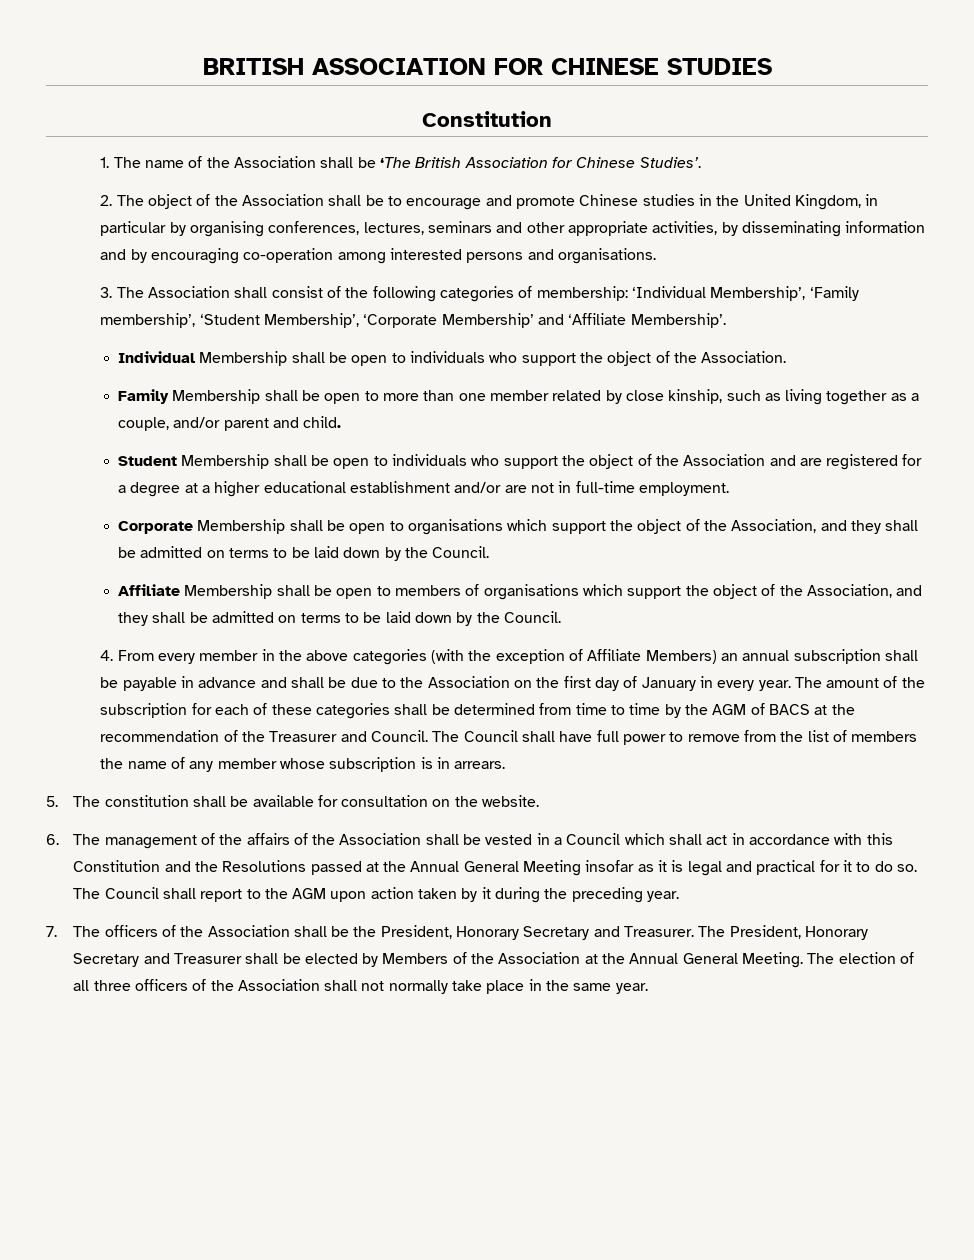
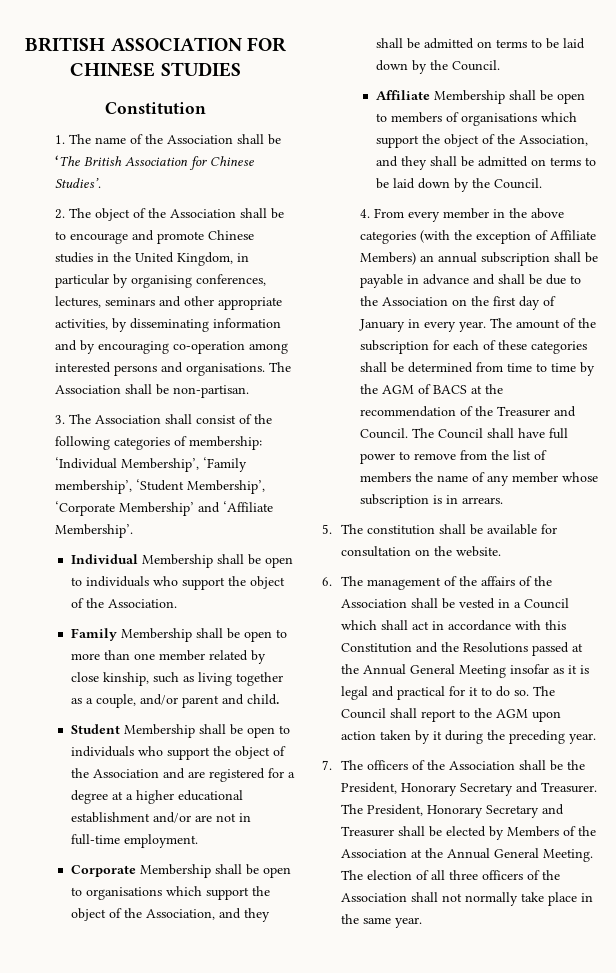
(656, 256) none -> [269,362,292,372] [55,384,250,398] The Association shall be non-partisan.

